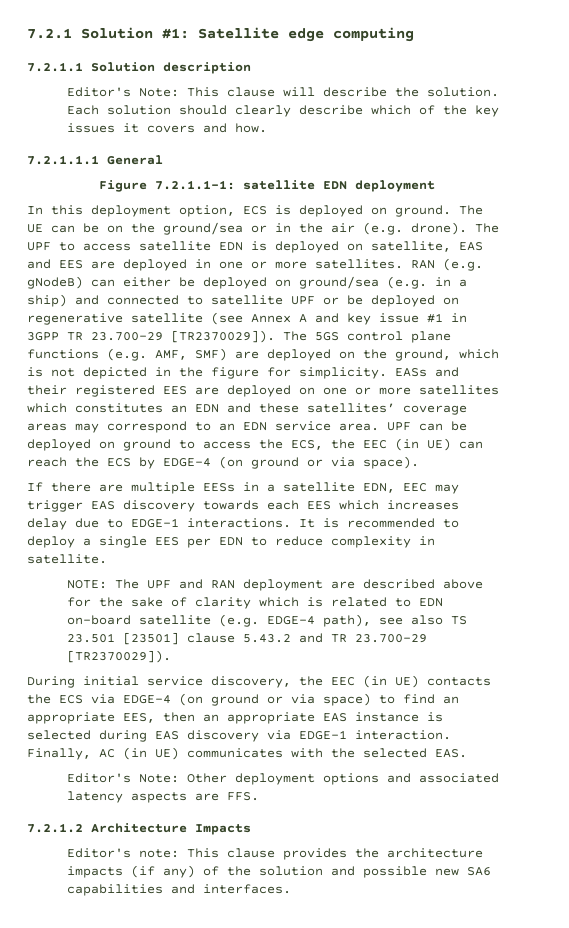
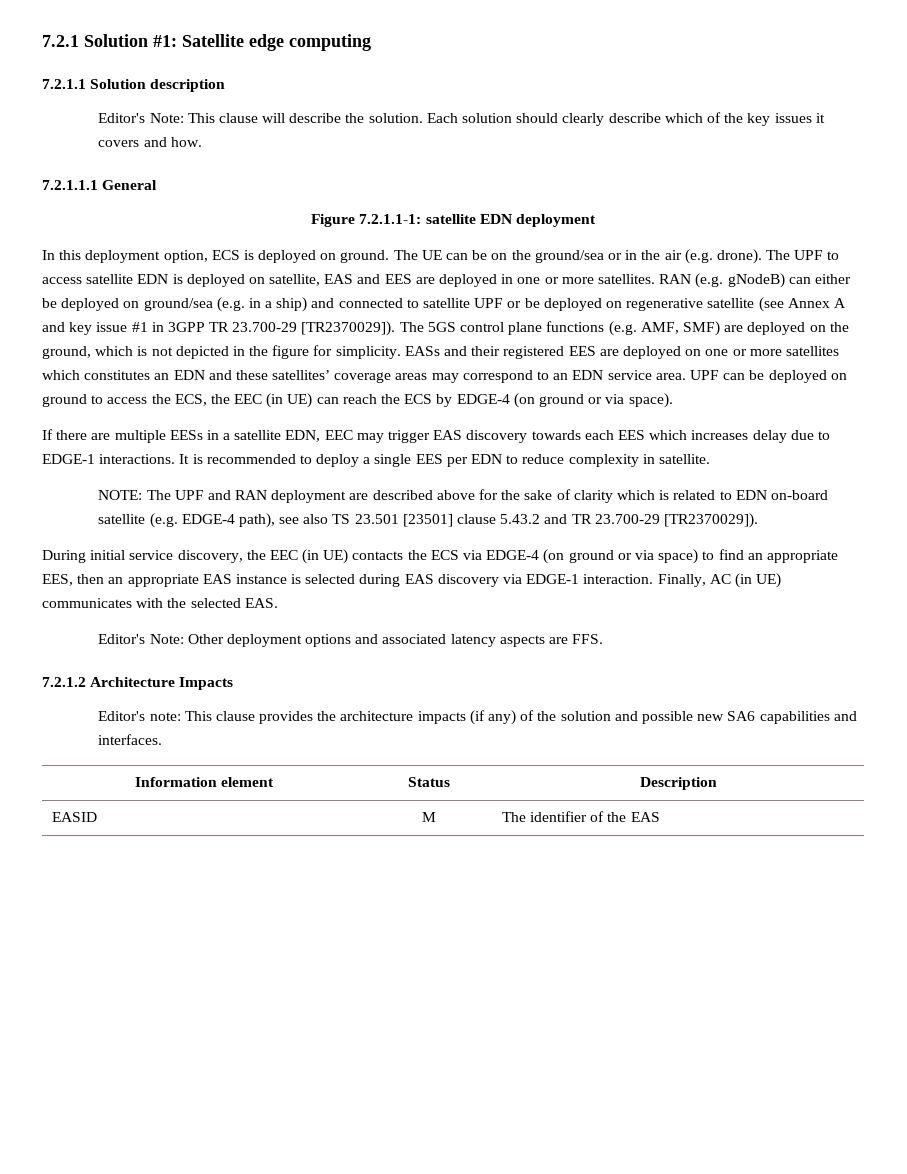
(291, 889) none -> [134,777,275,787] [408,777,450,787] [639,777,717,790] [51,812,97,822] [422,812,436,822] [501,811,660,822] // Information element | Status | Description // EASID | M | The identifier of the EAS

